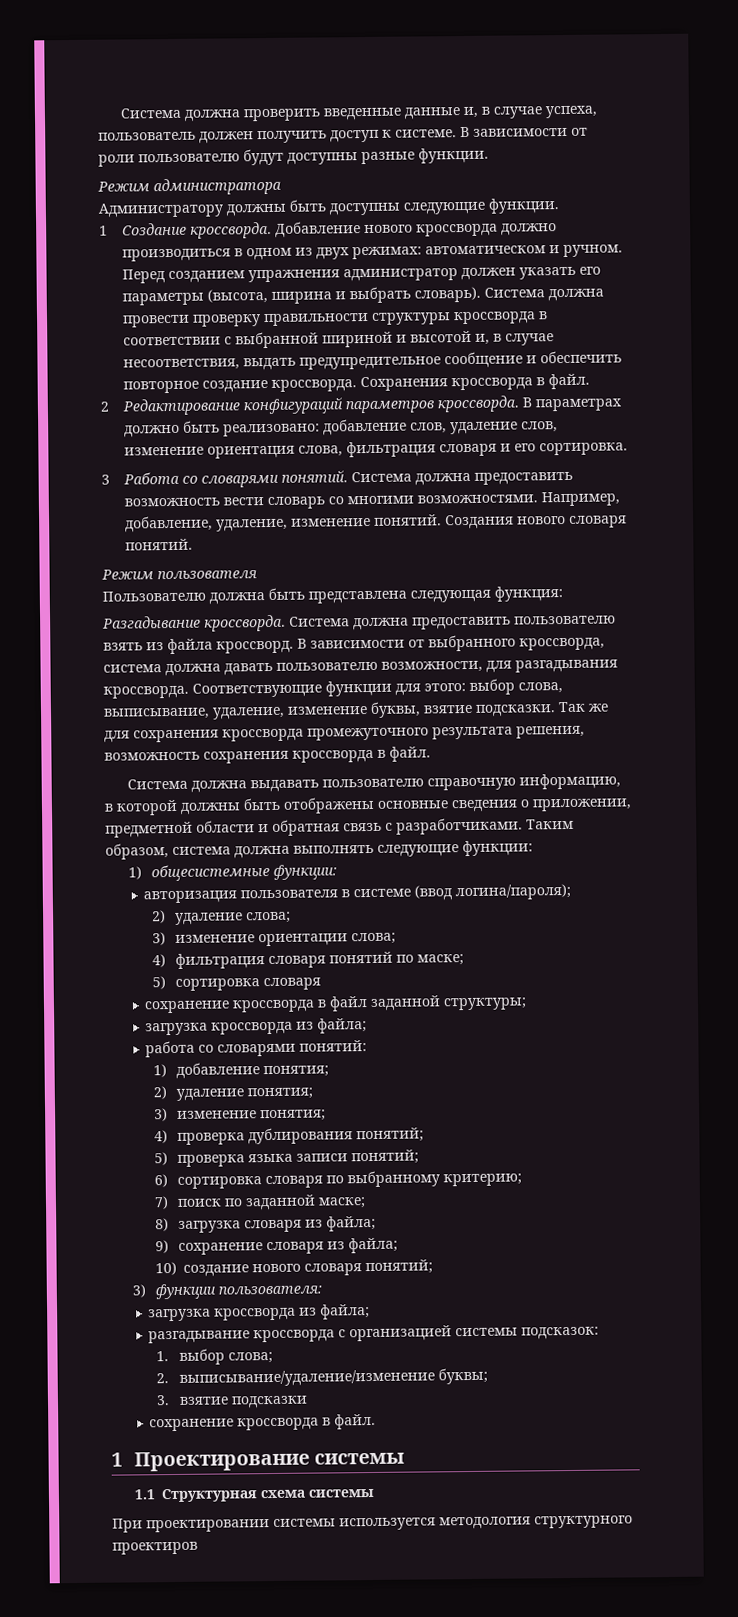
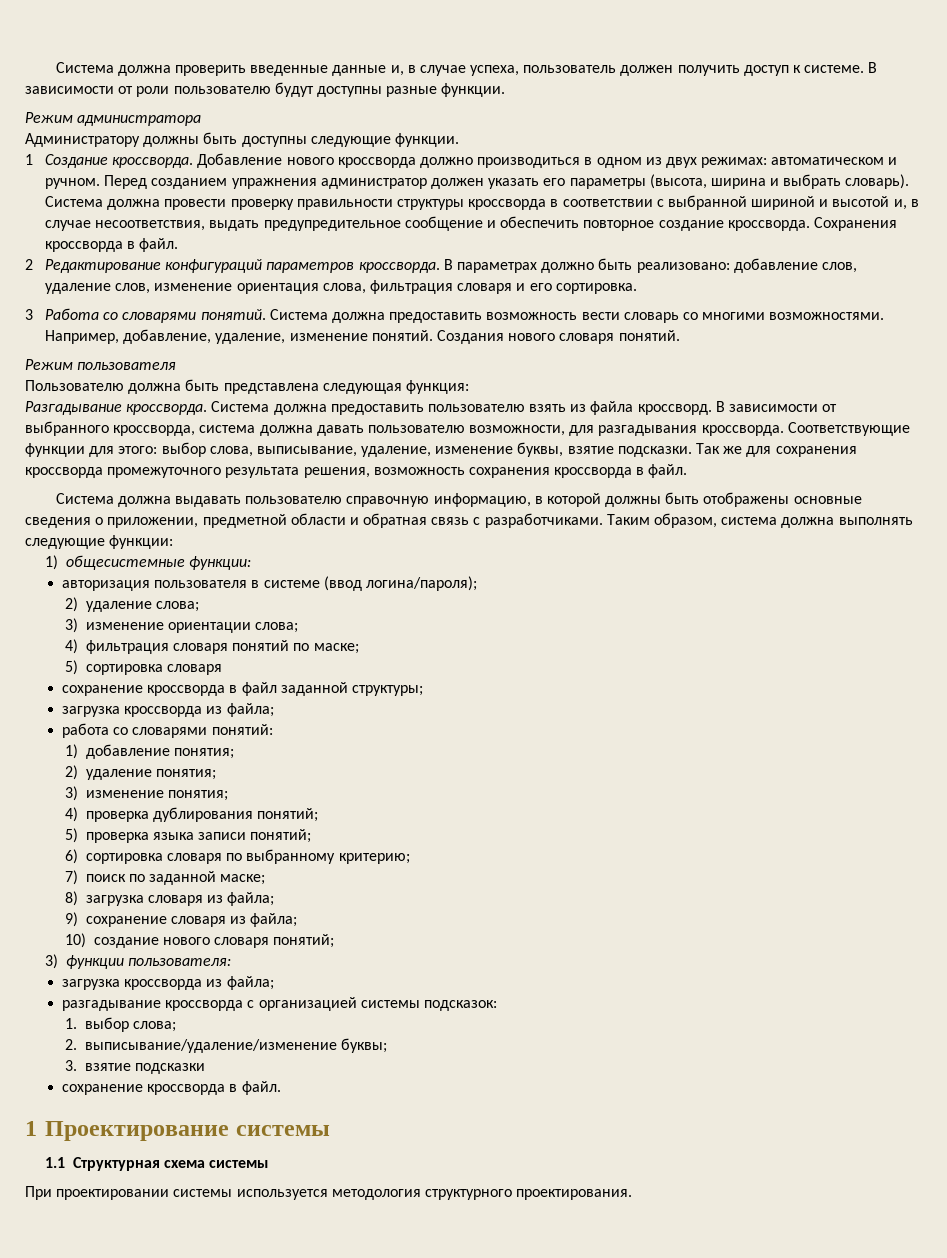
[112,1541,198,1555] проектиров -> [516,1189,633,1200] проектирования.

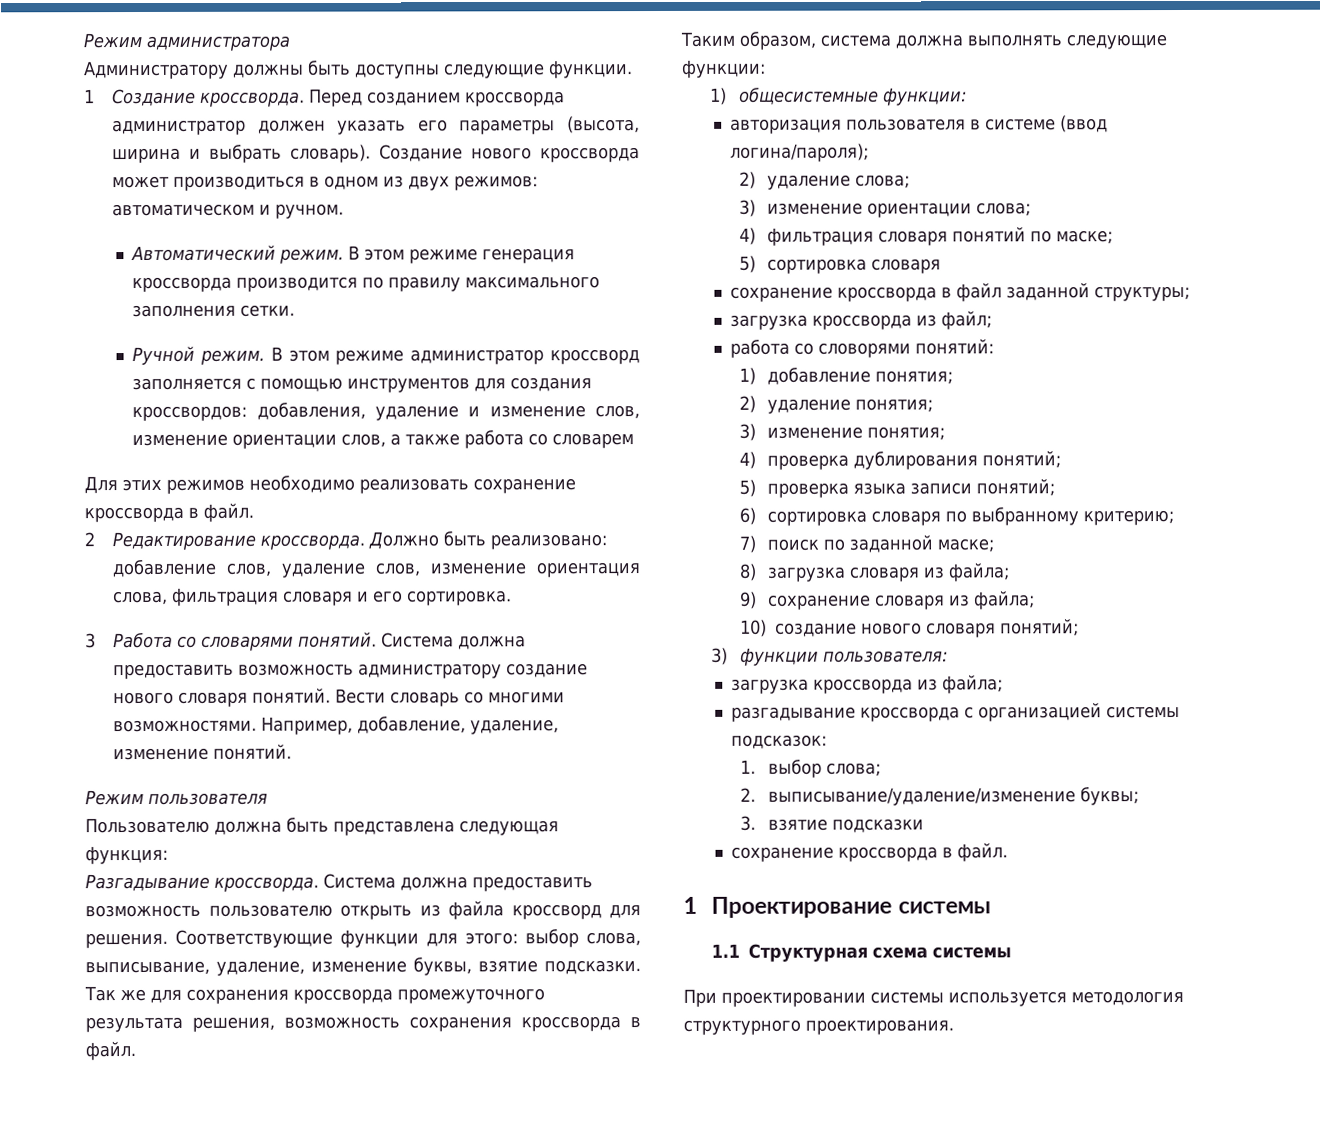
[55,62,878,76] [25,82,506,97] Система должна проверить введенные данные и, в случае успеха, пользователь должен получить доступ к системе. В зависимости от роли пользователю будут доступны разные функции. // -> (83, 40) none
[197,153,898,168] [45,178,101,189] Добавление нового кроссворда должно производиться в одном из двух режимах: автоматическом и ручном. -> (306, 99) none
[231,178,317,189] упражнения -> [465,91,566,107] кроссворда
[45,195,919,210] [45,216,897,231] Система должна провести проверку правильности структуры кроссворда в соответствии с выбранной шириной и высотой и, в случае несоответствия, выдать предупредительное сообщение и обеспечить повторное создание кроссворда. Сохранения -> [379,144,640,163] [112,175,539,191] [112,203,345,219] [131,244,576,264] [132,276,601,293] [132,304,296,318] [132,345,640,366] [132,377,593,393] [132,402,640,422] [132,430,635,449] [84,475,576,494] Создание нового кроссворда может производиться в одном из двух режимов: автоматическом и ручном. // Автоматический режим. В этом режиме генерация кроссворда производится по правилу максимального заполнения сетки. // Ручной режим. В этом режиме администратор кроссворд заполняется с помощью инструментов для создания кроссвордов: добавления, удаление и изменение слов, изменение ориентации слов, а также работа со словарем // Для этих режимов необходимо реализовать сохранение
[165,259,595,273] конфигураций параметров кроссворда. В параметрах должно -> [260,531,440,550] кроссворда. Должно
[581,312,620,320] вести -> [358,663,589,679] [113,687,387,707] администратору создание нового словаря понятий. Вести
[436,330,680,344] Создания нового словаря понятий. -> (293, 751) none
[427,401,838,415] [25,421,784,436] пользователю взять из файла кроссворд. В зависимости от выбранного кроссворда, система должна давать пользователю возможности, для разгадывания кроссворда. -> [85,900,641,920] [85,932,168,949] возможность пользователю открыть из файла кроссворд для решения.
[55,492,862,507] [25,513,603,528] Система должна выдавать пользователю справочную информацию, в которой должны быть отображены основные сведения о приложении, предметной области и обратная связь с разработчиками. -> (136, 1051) none
[226,703,274,717] [62,723,208,738] файла; // работа со словарями -> [941,310,993,330] [730,339,912,358] файл; // работа со словорями

